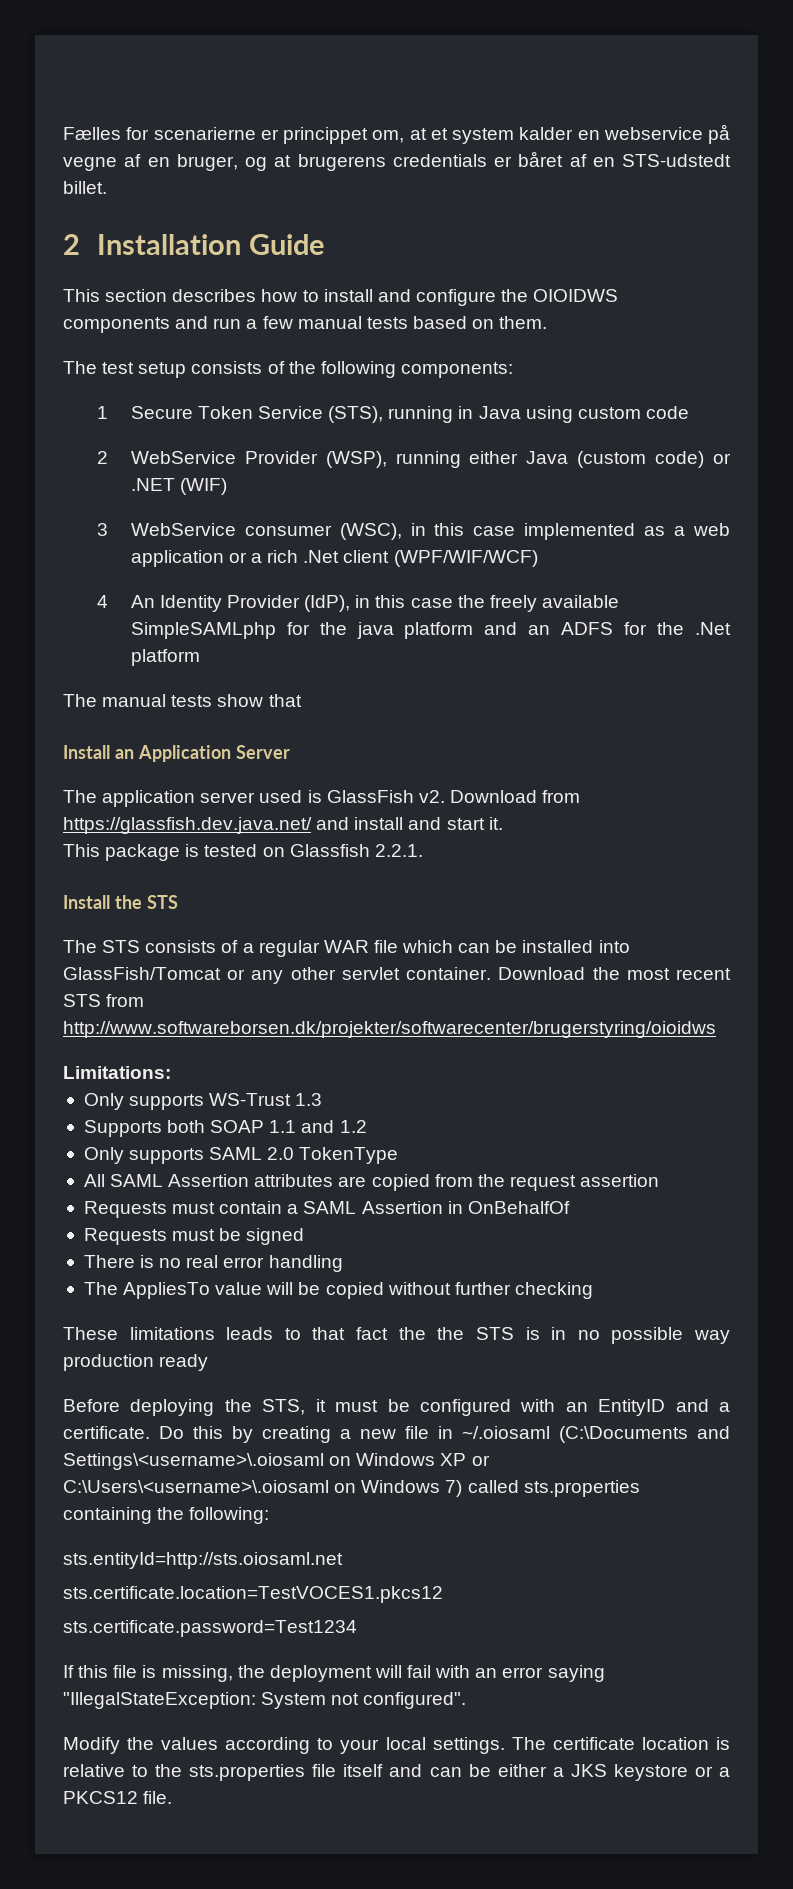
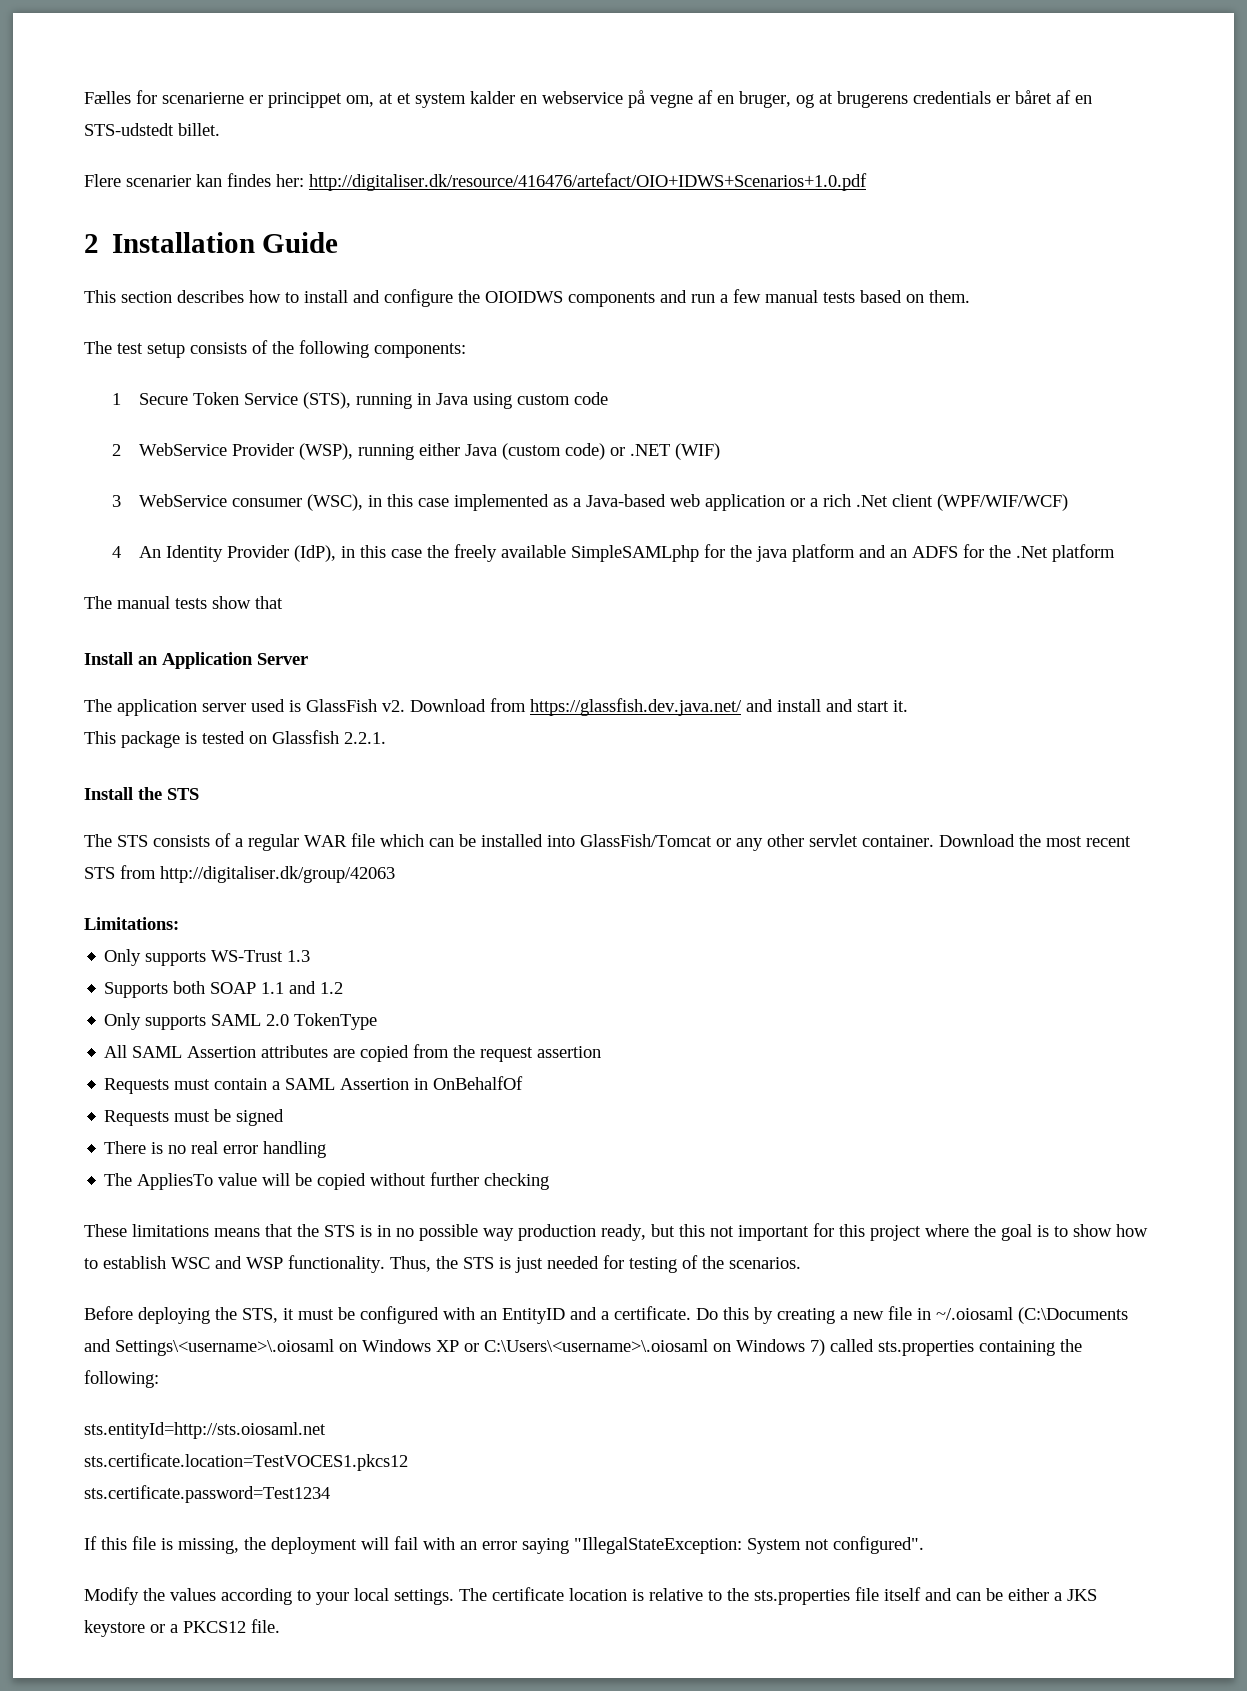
(107, 187) none -> [84,173,867,191] // Flere scenarier kan findes her: http://digitaliser.dk/resource/416476/artefact/OIO+IDWS+Scenarios+1.0.pdf
(686, 531) none -> [586,494,667,507] Java-based
[63,1021,716,1038] http://www.softwareborsen.dk/projekter/softwarecenter/brugerstyring/oioidws -> [160,866,395,883] http://digitaliser.dk/group/42063
[226,1327,426,1340] leads to that fact the -> [214,1224,293,1237] means that
[159,1354,209,1371] ready -> [601,1223,1148,1241] [84,1255,801,1273] ready, but this not important for this project where the goal is to show how to establish WSC and WSP functionality. Thus, the STS is just needed for testing of the scenarios.

